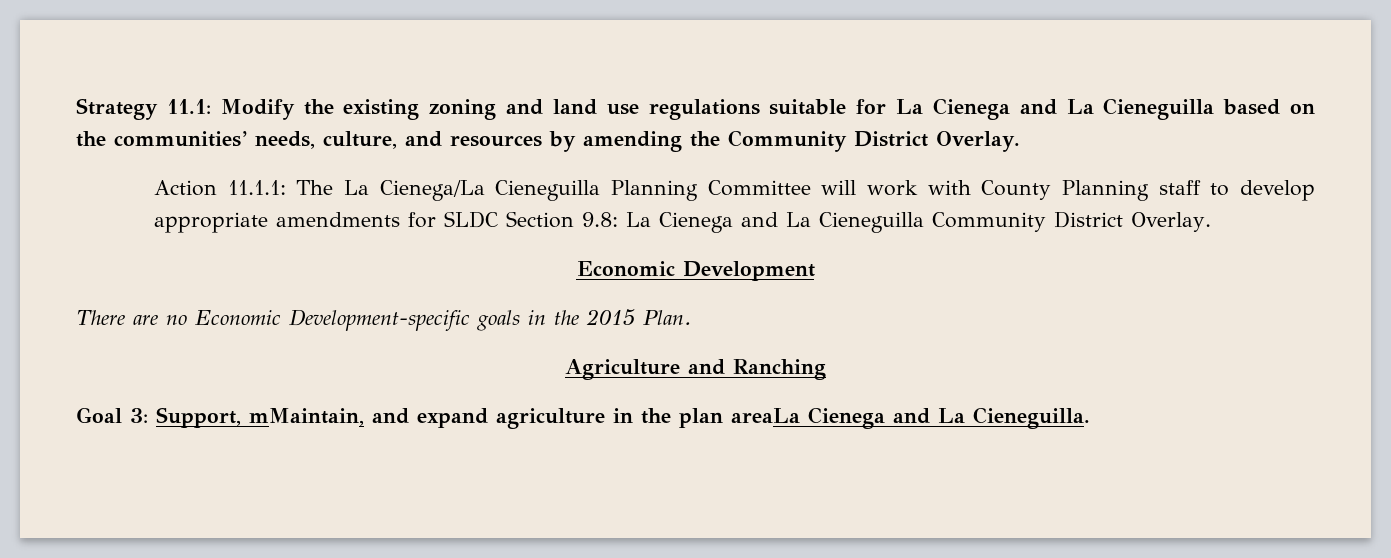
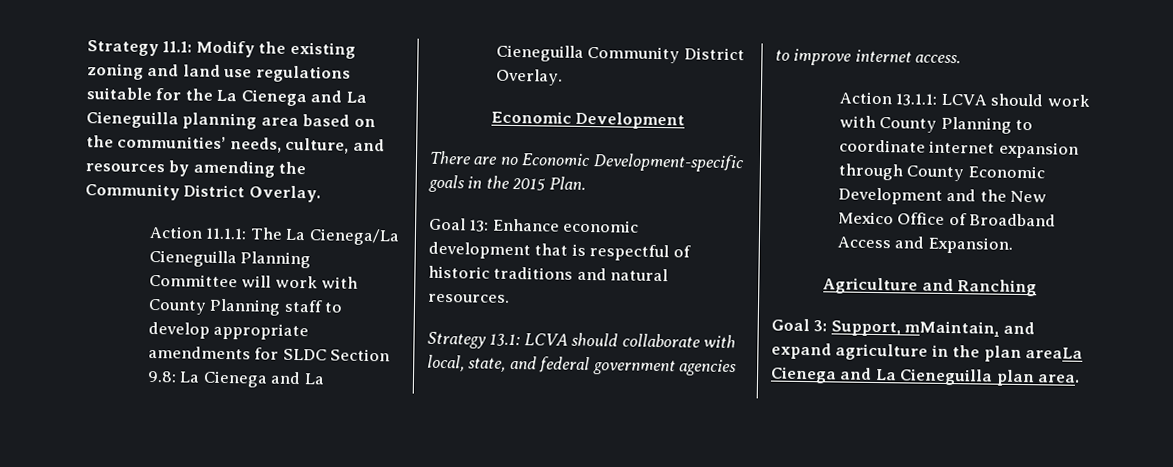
[896,98,1215,120] La Cienega and La Cieneguilla -> [184,88,367,107] [86,111,299,130] the La Cienega and La Cieneguilla planning area
(691, 317) none -> [429,217,640,233] [428,241,691,262] [428,265,669,282] [428,293,510,303] [427,331,737,349] [427,354,738,377] [775,48,962,66] [838,91,1090,107] [838,115,1034,134] [838,139,1079,159] [837,163,1045,182] [837,187,1048,205] [837,211,1057,227] [836,236,1013,254] // Goal 13: Enhance economic development that is respectful of historic traditions and natural resources. // Strategy 13.1: LCVA should collaborate with local, state, and federal government agencies to improve internet access. // Action 13.1.1: LCVA should work with County Planning to coordinate internet expansion through County Economic Development and the New Mexico Office of Broadband Access and Expansion.
[973,407,1090,429] Cieneguilla. -> [899,368,1081,387] Cieneguilla plan area.

